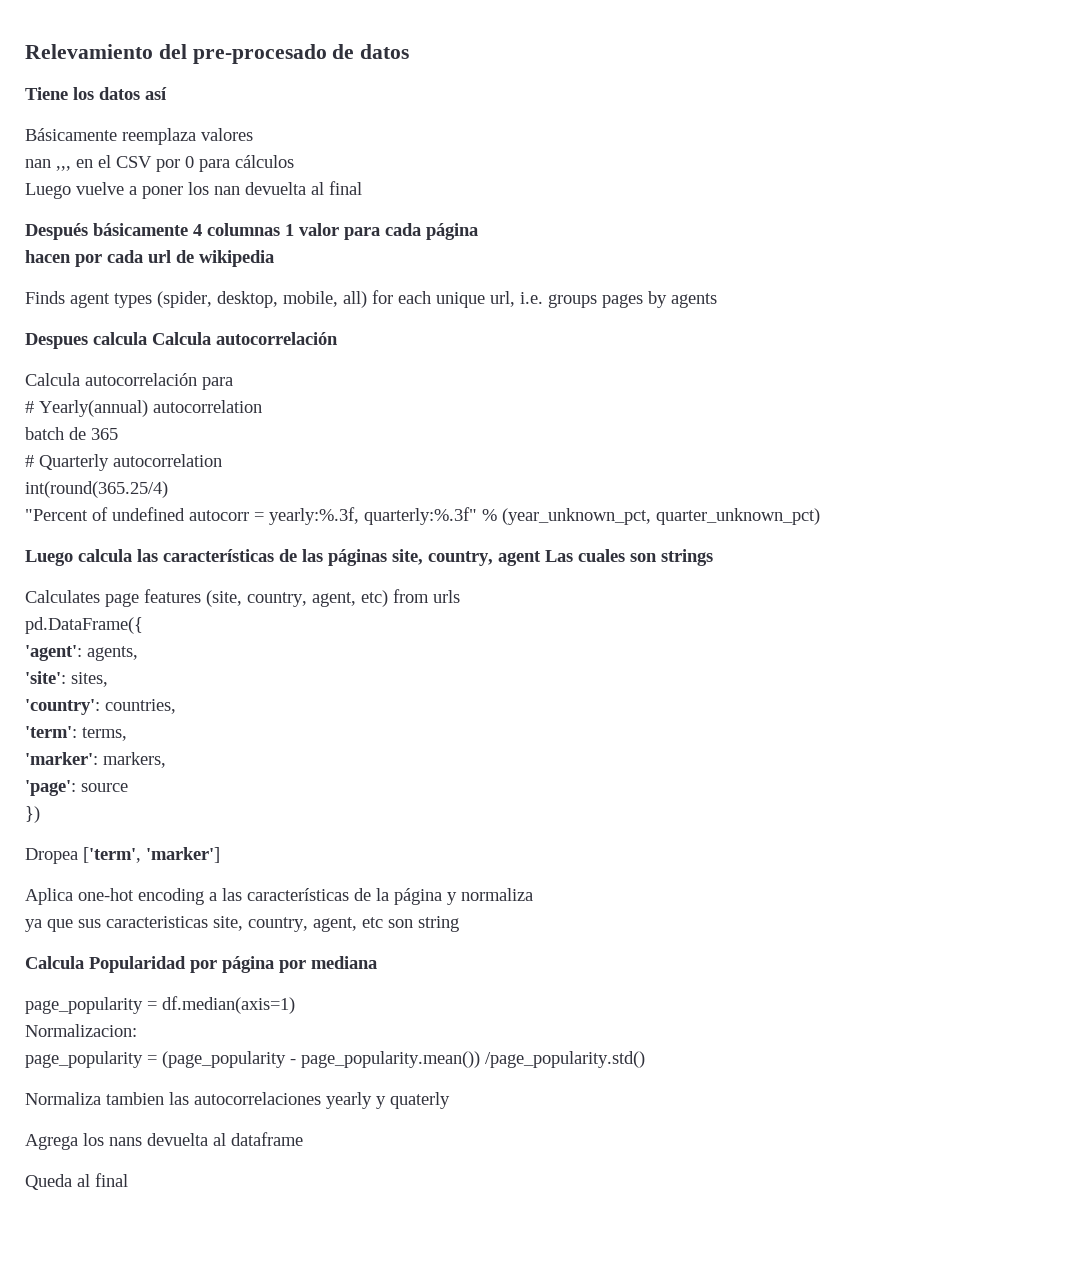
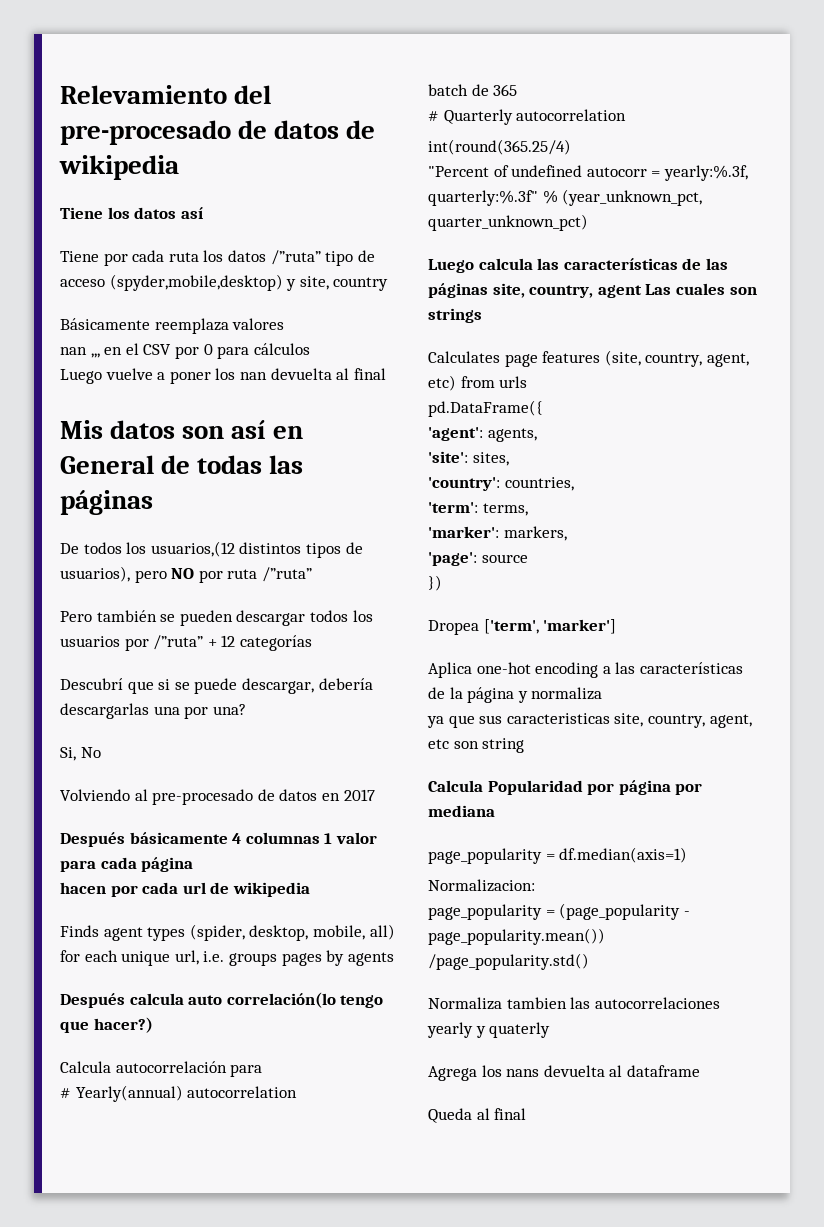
(410, 51) none -> [346,120,376,139] [59,155,179,180] de wikipedia
(167, 93) none -> [60,250,375,266] [60,274,389,291] // Tiene por cada ruta los datos /”ruta” tipo de acceso (spyder,mobile,desktop) y site, country
(362, 188) none -> [60,420,303,439] [60,455,304,474] [60,490,153,515] [60,541,363,558] [60,566,312,583] [60,610,373,626] [60,635,312,651] [60,678,373,694] [60,703,246,719] [60,747,101,761] [60,789,375,805] // Mis datos son así en General de todas las páginas // De todos los usuarios,(12 distintos tipos de usuarios), pero NO por ruta /”ruta” // Pero también se pueden descargar todos los usuarios por /”ruta” + 12 categorías // Descubrí que si se puede descargar, debería descargarlas una por una? // Si, No // Volviendo al pre-procesado de datos en 2017
[25,332,338,349] Despues calcula Calcula autocorrelación -> [60,992,384,1008] [60,1017,153,1033] Después calcula auto correlación(lo tengo que hacer?)

